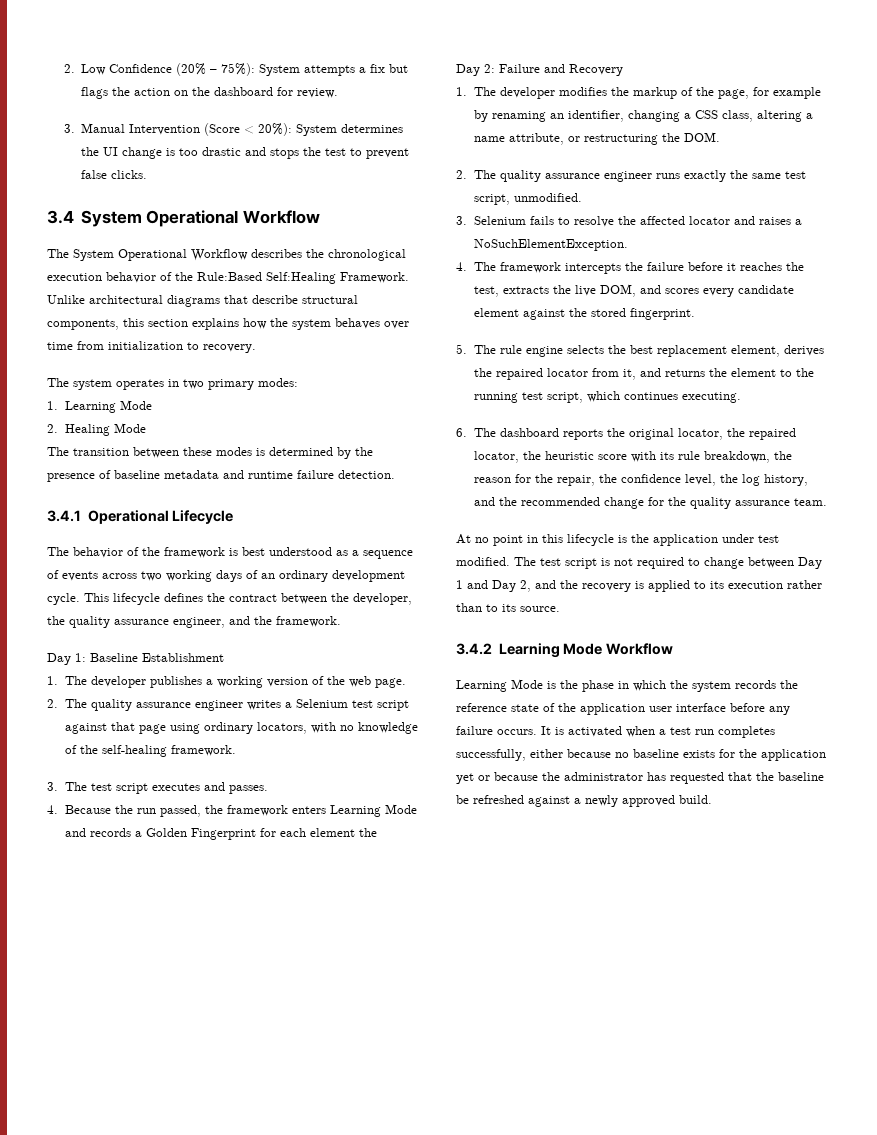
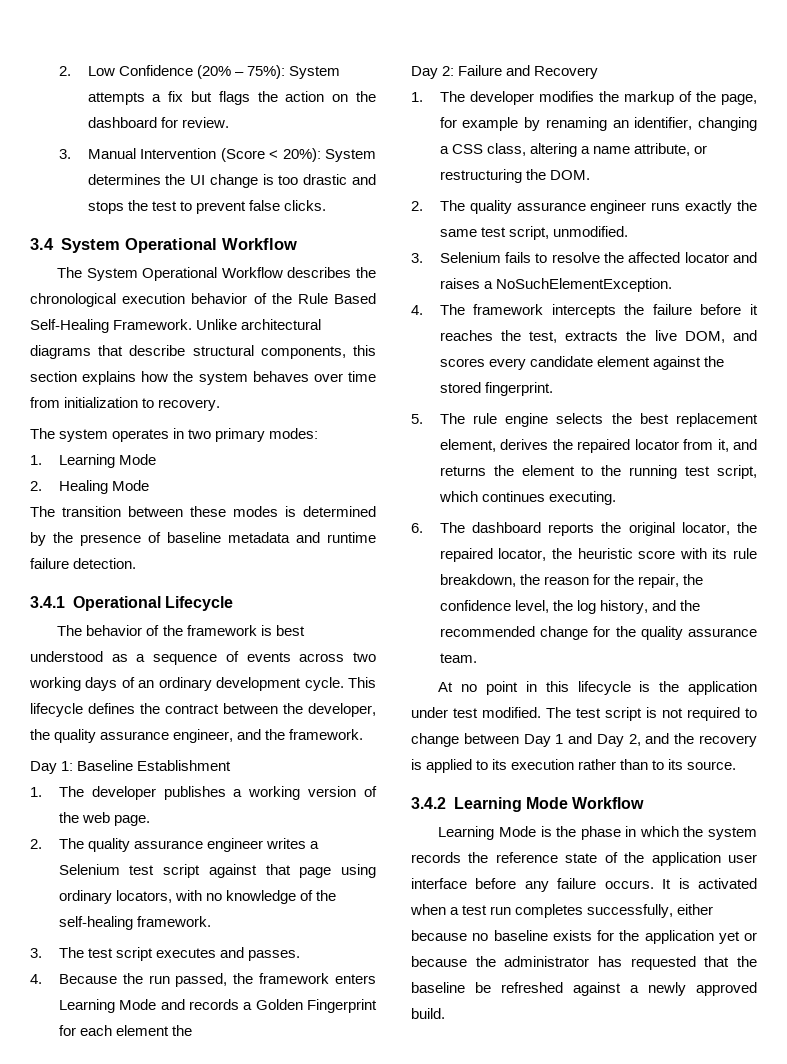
[197,272,336,284] Rule:Based Self:Healing -> [297,293,376,304] [30,319,109,333] Rule Based Self-Healing

